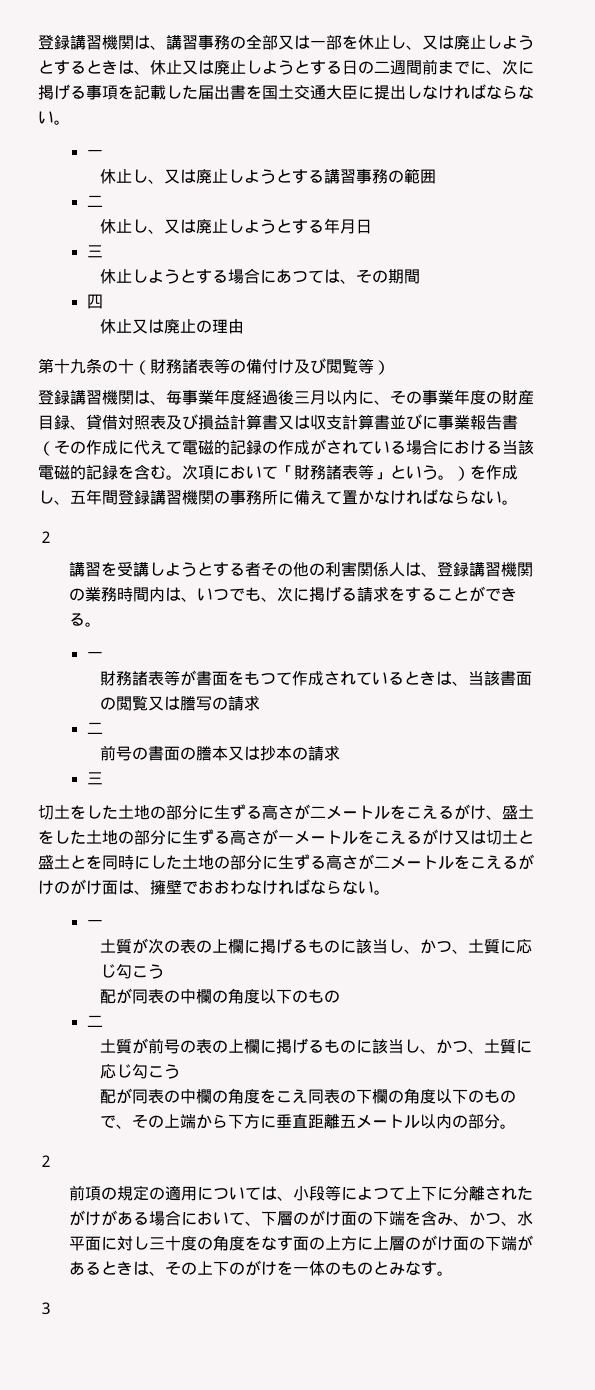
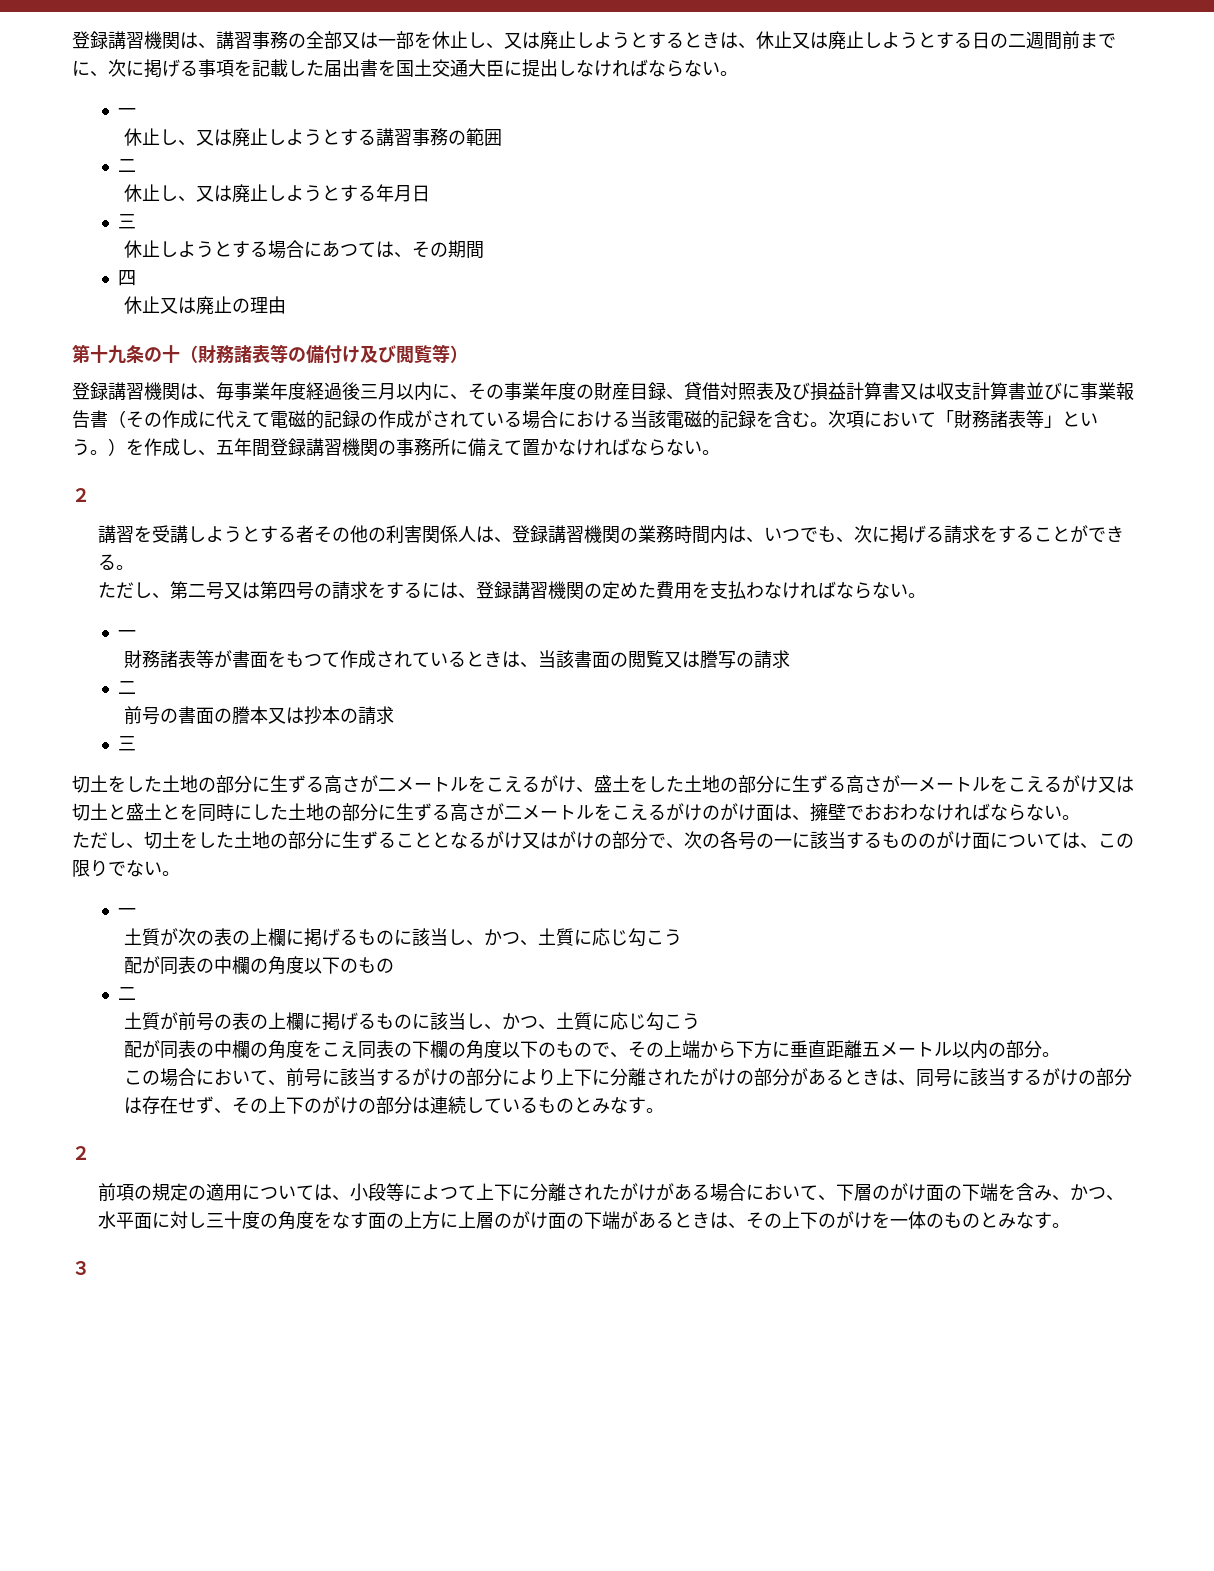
(102, 624) none -> [98,581,927,600] // ただし、第二号又は第四号の請求をするには、登録講習機関の定めた費用を支払わなければならない。
(390, 892) none -> [72,831,1134,850] [72,859,180,877] // ただし、切土をした土地の部分に生ずることとなるがけ又はがけの部分で、次の各号の一に該当するもののがけ面については、この限りでない。
(517, 1126) none -> [124,1068,1133,1087] [124,1096,665,1114] // この場合において、前号に該当するがけの部分により上下に分離されたがけの部分があるときは、同号に該当するがけの部分は存在せず、その上下のがけの部分は連続しているものとみなす。

